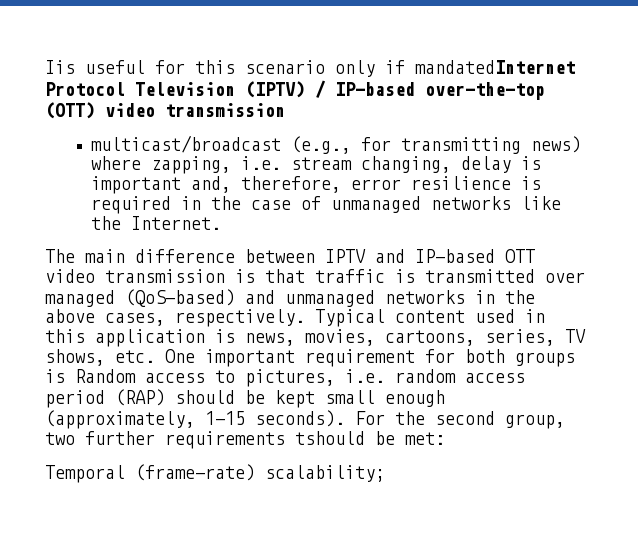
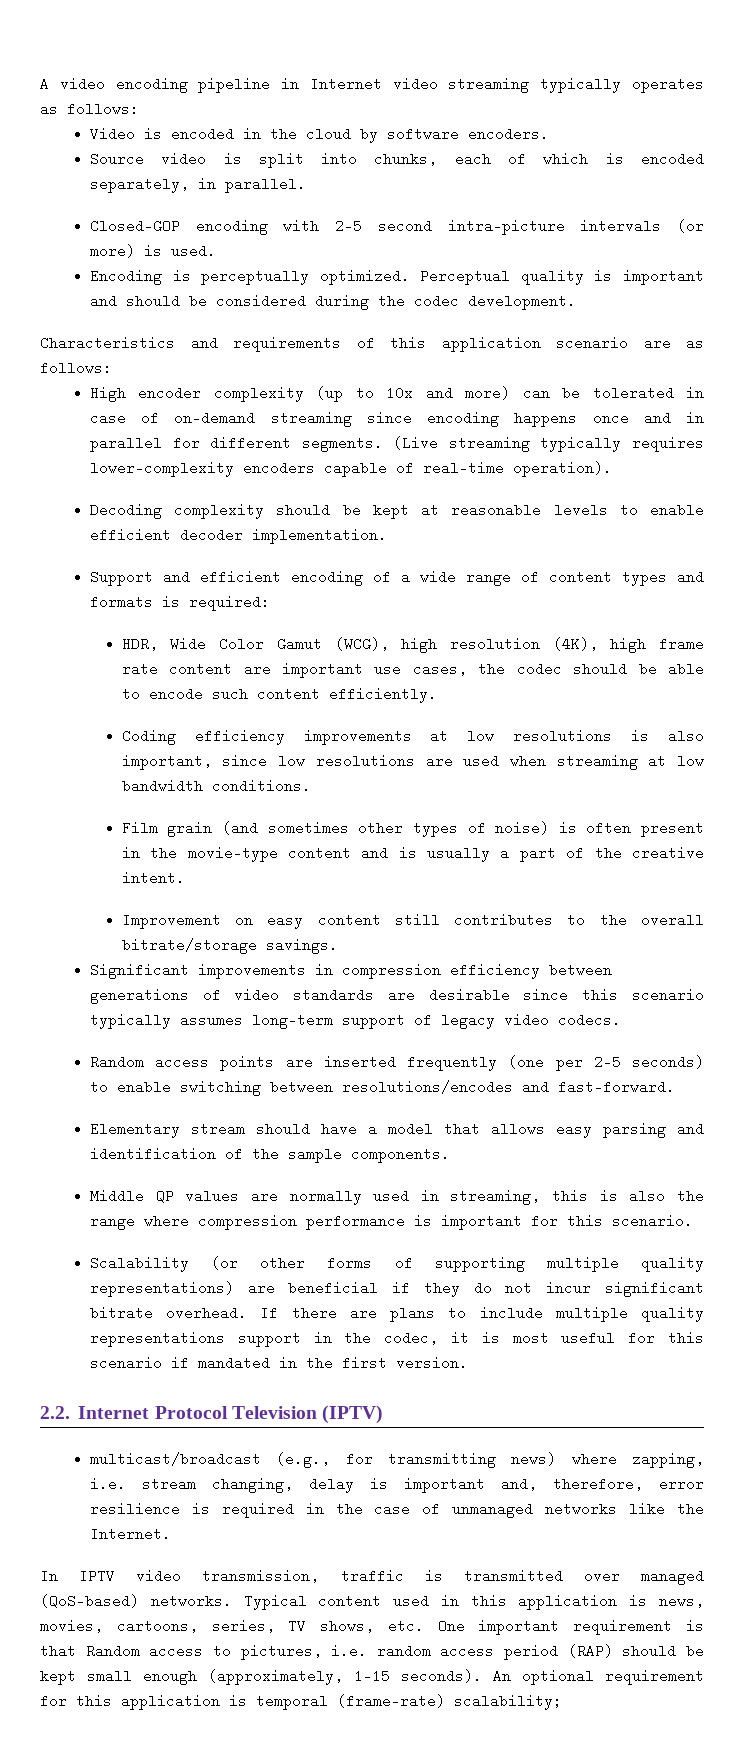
[45,60,575,77] [45,80,545,100] [45,102,285,119] Iis useful for this scenario only if mandatedInternet Protocol Television (IPTV) / IP-based over-the-top (OTT) video transmission -> [40,77,704,93] [40,102,139,116] [89,127,549,143] [89,152,704,168] [89,177,306,193] [89,219,704,235] [89,244,216,258] [89,269,704,285] [89,294,576,310] [40,336,704,352] [40,361,112,375] [89,386,704,402] [89,411,704,427] [89,436,704,452] [89,461,612,477] [89,503,704,519] [89,528,387,544] [89,570,704,586] [89,595,270,611] [121,637,704,653] [121,662,704,678] [121,687,437,703] [121,729,705,745] [121,754,704,770] [121,779,311,793] [121,821,704,837] [121,846,704,862] [121,871,185,885] [121,913,704,929] [121,938,338,954] [89,963,612,979] [89,988,704,1004] [89,1013,621,1029] [89,1055,704,1071] [89,1080,675,1096] [89,1122,704,1138] [89,1147,450,1163] [89,1189,704,1205] [89,1214,693,1230] [89,1256,704,1272] [89,1281,704,1297] [89,1306,704,1322] [89,1331,704,1347] [89,1356,468,1370] [40,1405,384,1424] A video encoding pipeline in Internet video streaming typically operates as follows: // Video is encoded in the cloud by software encoders. // Source video is split into chunks, each of which is encoded separately, in parallel. // Closed-GOP encoding with 2-5 second intra-picture intervals (or more) is used. // Encoding is perceptually optimized. Perceptual quality is important and should be considered during the codec development. // Characteristics and requirements of this application scenario are as follows: // High encoder complexity (up to 10x and more) can be tolerated in case of on-demand streaming since encoding happens once and in parallel for different segments. (Live streaming typically requires lower-complexity encoders capable of real-time operation). // Decoding complexity should be kept at reasonable levels to enable efficient decoder implementation. // Support and efficient encoding of a wide range of content types and formats is required: // HDR, Wide Color Gamut (WCG), high resolution (4K), high frame rate content are important use cases, the codec should be able to encode such content efficiently. // Coding efficiency improvements at low resolutions is also important, since low resolutions are used when streaming at low bandwidth conditions. // Film grain (and sometimes other types of noise) is often present in the movie-type content and is usually a part of the creative intent. // Improvement on easy content still contributes to the overall bitrate/storage savings. // Significant improvements in compression efficiency between generations of video standards are desirable since this scenario typically assumes long-term support of legacy video codecs. // Random access points are inserted frequently (one per 2-5 seconds) to enable switching between resolutions/encodes and fast-forward. // Elementary stream should have a model that allows easy parsing and identification of the sample components. // Middle QP values are normally used in streaming, this is also the range where compression performance is important for this scenario. // Scalability (or other forms of supporting multiple quality representations) are beneficial if they do not incur significant bitrate overhead. If there are plans to include multiple quality representations support in the codec, it is most useful for this scenario if mandated in the first version. // 2.2. Internet Protocol Television (IPTV)
[45,249,535,263] [45,269,305,283] The main difference between IPTV and IP-based OTT video transmission is that -> [40,1569,320,1583] In IPTV video transmission,
[245,290,535,307] [45,309,305,327] and unmanaged networks in the above cases, respectively. -> [150,1594,232,1608] networks.
[425,349,575,367] [45,369,65,383] for both groups is -> [686,1620,704,1631] [40,1644,76,1658] is that
[355,411,565,429] [45,431,445,449] [45,465,125,483] For the second group, two further requirements tshould be met: // Temporal -> [493,1669,704,1685] [40,1694,328,1710] An optional requirement for this application is temporal

